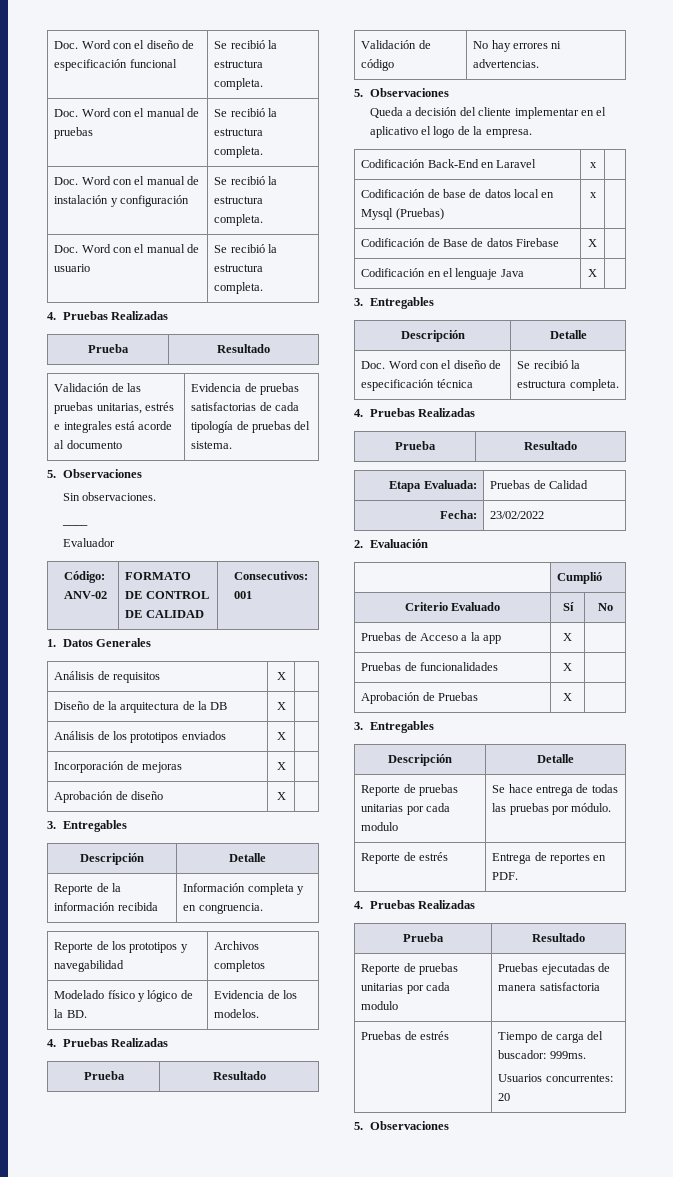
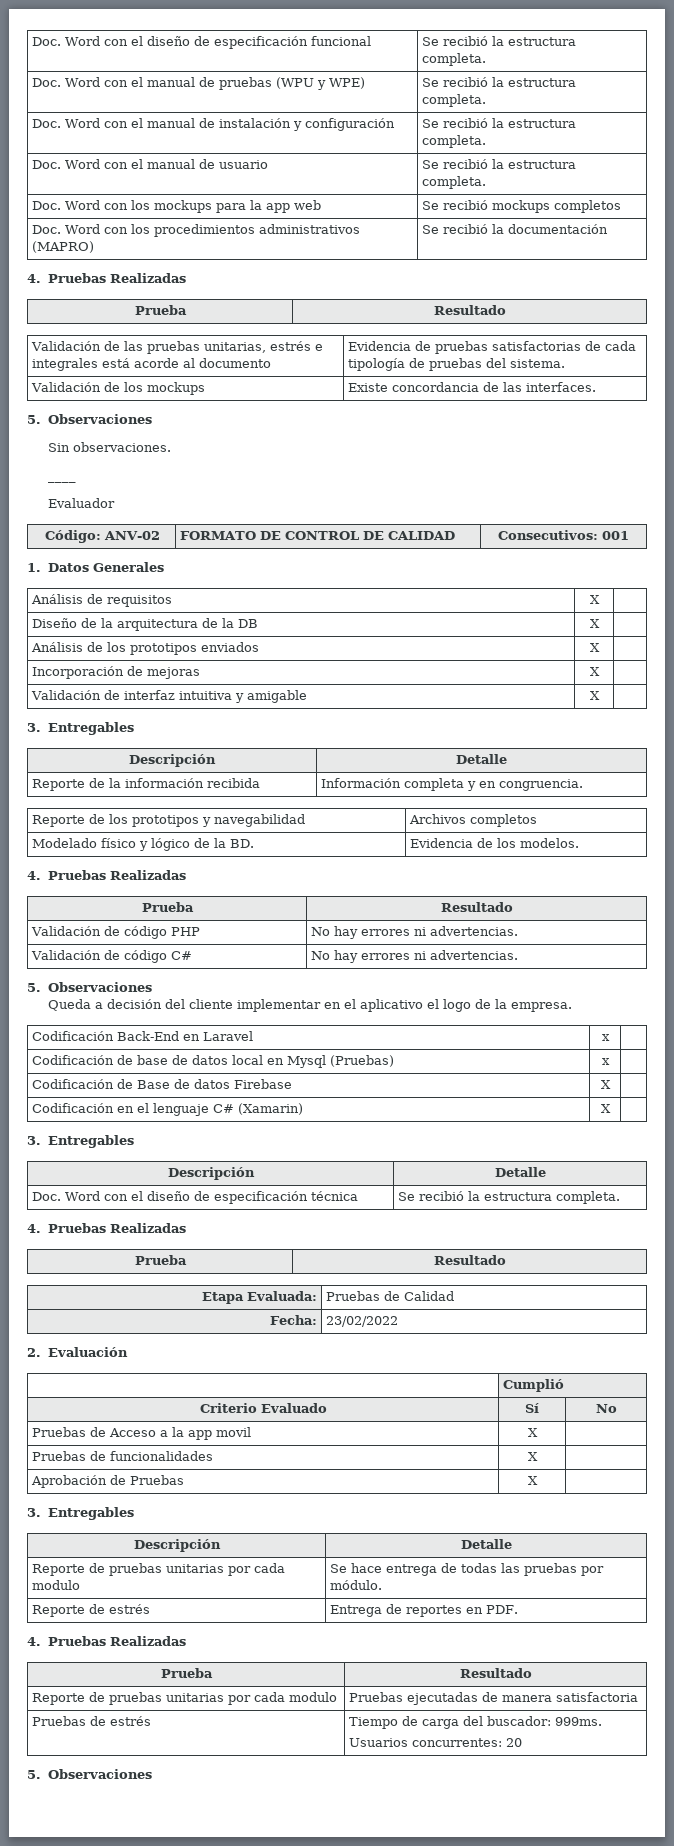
(94, 133) none -> [276,77,366,90] (WPU y WPE)
(264, 288) none -> [32,200,322,213] [422,200,622,213] [32,224,361,237] [32,241,95,253] [422,224,609,234] // Doc. Word con los mockups para la app web | Se recibió mockups completos // Doc. Word con los procedimientos administrativos (MAPRO) | Se recibió la documentación
(233, 445) none -> [31,382,206,395] [348,382,597,392] // Validación de los mockups | Existe concordancia de las interfaces.
[54,791,163,803] Aprobación de diseño -> [31,690,308,703] Validación de interfaz intuitiva y amigable
(395, 65) none -> [171,927,201,936] [311,926,519,939] [31,950,193,963] PHP | No hay errores ni advertencias. // Validación de código C#
[500,269,524,277] Java -> [213,1103,304,1115] C# (Xamarin)
(502, 639) none -> [216,1427,252,1437] movil

